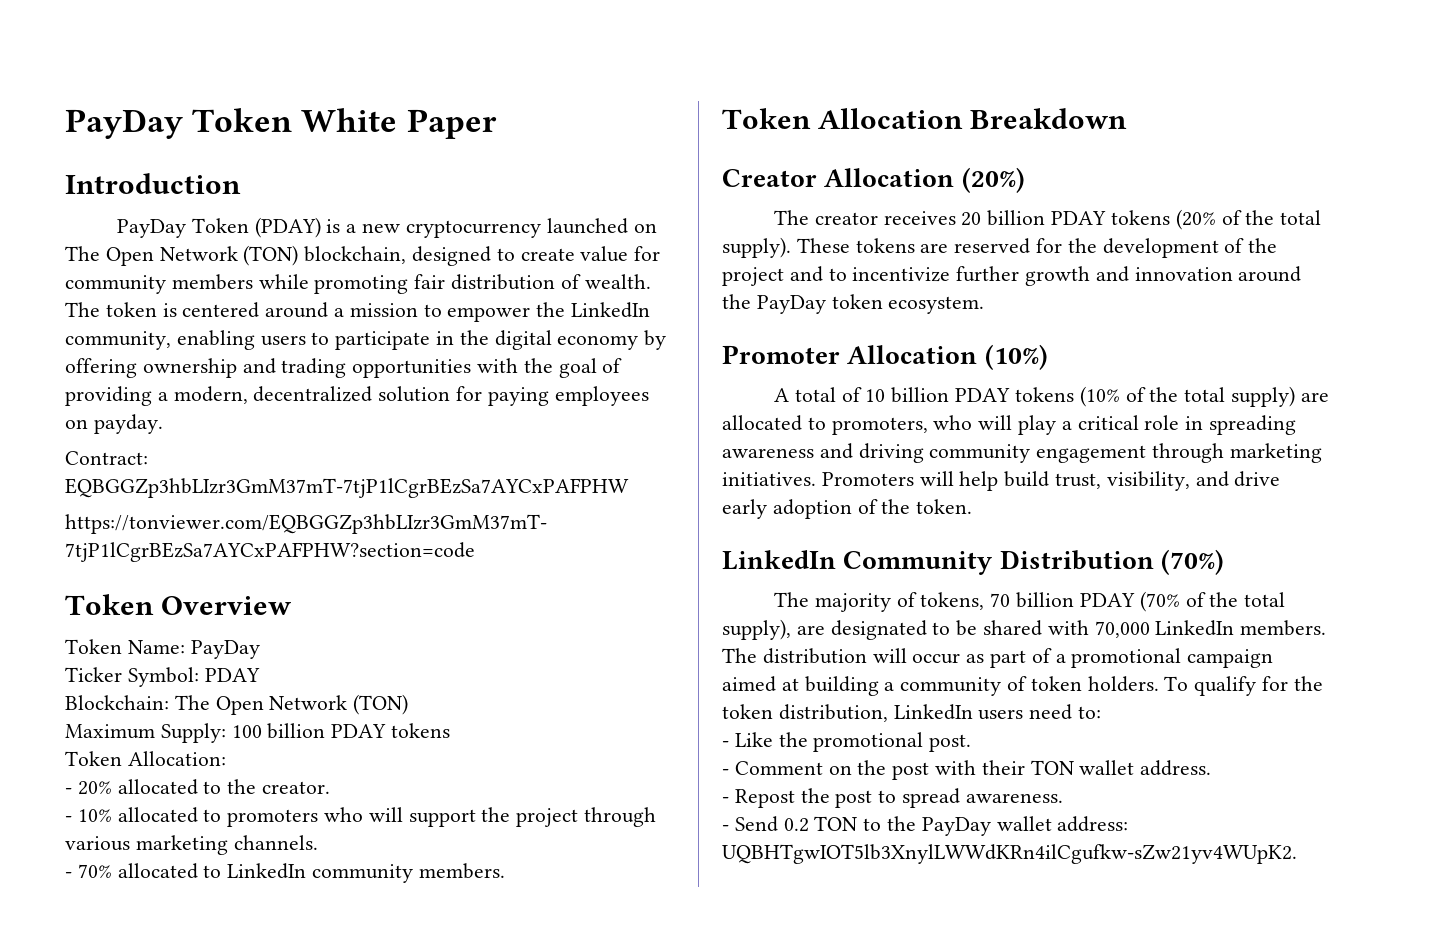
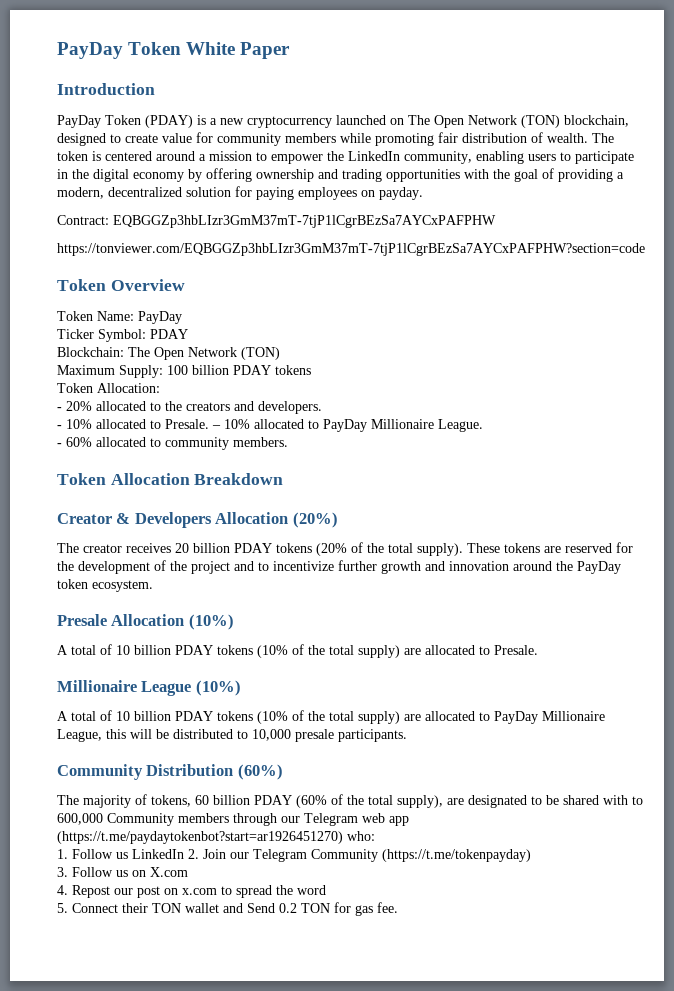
[262,781,331,794] [65,807,657,827] [65,835,318,855] [65,863,307,879] creator. // - 10% allocated to promoters who will support the project through various marketing channels. // - 70% allocated to LinkedIn -> [186,401,322,414] [57,419,483,432] [57,437,161,447] creators and developers. // - 10% allocated to Presale. – 10% allocated to PayDay Millionaire League. // - 60% allocated to
(817, 178) none -> [116,512,212,528] & Developers
[722,345,840,364] Promoter -> [57,614,107,626] Presale
[831,415,1297,435] [722,443,1322,463] [722,471,1281,491] [722,499,973,519] [722,550,836,570] promoters, who will play a critical role in spreading awareness and driving community engagement through marketing initiatives. Promoters will help build trust, visibility, and drive early adoption of the token. // LinkedIn -> [494,645,538,655] [57,680,241,696] [57,710,605,724] [57,729,407,742] Presale. // Millionaire League (10%) // A total of 10 billion PDAY tokens (10% of the total supply) are allocated to PayDay Millionaire League, this will be distributed to 10,000 presale participants. //
[1160,549,1224,575] (70%) -> [237,764,283,780] (60%)
[990,591,1180,612] 70 billion PDAY (70% -> [195,795,327,808] 60 billion PDAY (60%
[1094,620,1327,638] [722,648,1274,668] [722,676,1323,696] [722,704,1102,722] [722,732,972,752] [722,760,1212,780] [722,788,1063,808] [722,816,1129,836] [722,844,1297,864] 70,000 LinkedIn members. The distribution will occur as part of a promotional campaign aimed at building a community of token holders. To qualify for the token distribution, LinkedIn users need to: // - Like the promotional post. // - Comment on the post with their TON wallet address. // - Repost the post to spread awareness. // - Send 0.2 TON to the PayDay wallet address: UQBHTgwIOT5lb3XnylLWWdKRn4ilCgufkw-sZw21yv4WUpK2. -> [632,796,643,805] [57,813,409,826] [57,831,375,844] [57,849,531,862] [57,867,188,877] [57,885,326,898] [57,902,398,916] to 600,000 Community members through our Telegram web app (https://t.me/paydaytokenbot?start=ar1926451270) who: // 1. Follow us LinkedIn 2. Join our Telegram Community (https://t.me/tokenpayday) // 3. Follow us on X.com // 4. Repost our post on x.com to spread the word // 5. Connect their TON wallet and Send 0.2 TON for gas fee.

